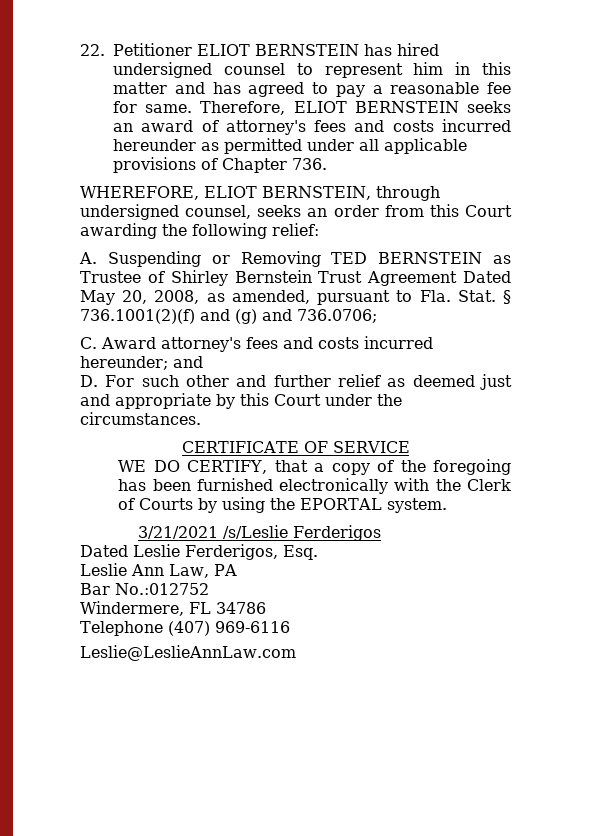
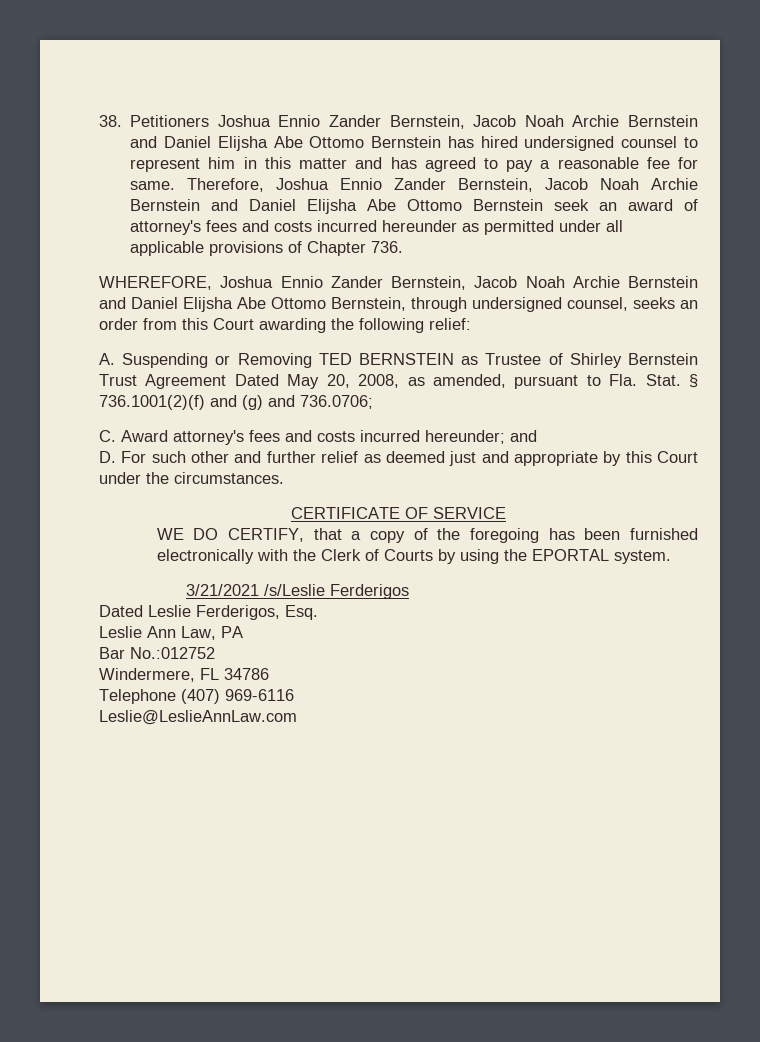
[80,43,359,56] 22. Petitioner ELIOT BERNSTEIN -> [99,115,698,129] [130,136,442,151] 38. Petitioners Joshua Ennio Zander Bernstein, Jacob Noah Archie Bernstein and Daniel Elijsha Abe Ottomo Bernstein
[293,101,511,113] ELIOT BERNSTEIN seeks -> [276,178,698,192] [130,199,590,214] Joshua Ennio Zander Bernstein, Jacob Noah Archie Bernstein and Daniel Elijsha Abe Ottomo Bernstein seek
[204,186,371,200] ELIOT BERNSTEIN, -> [220,276,698,290] [99,297,406,312] Joshua Ennio Zander Bernstein, Jacob Noah Archie Bernstein and Daniel Elijsha Abe Ottomo Bernstein,

